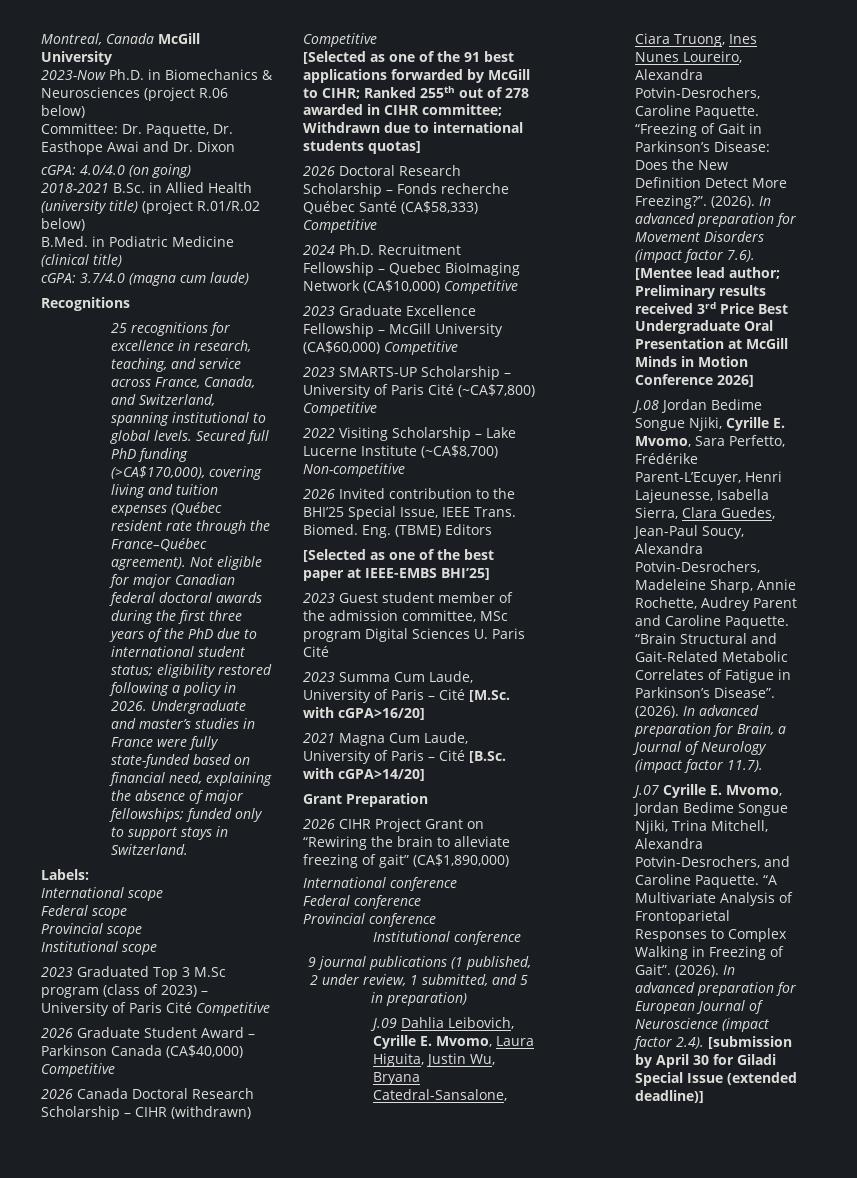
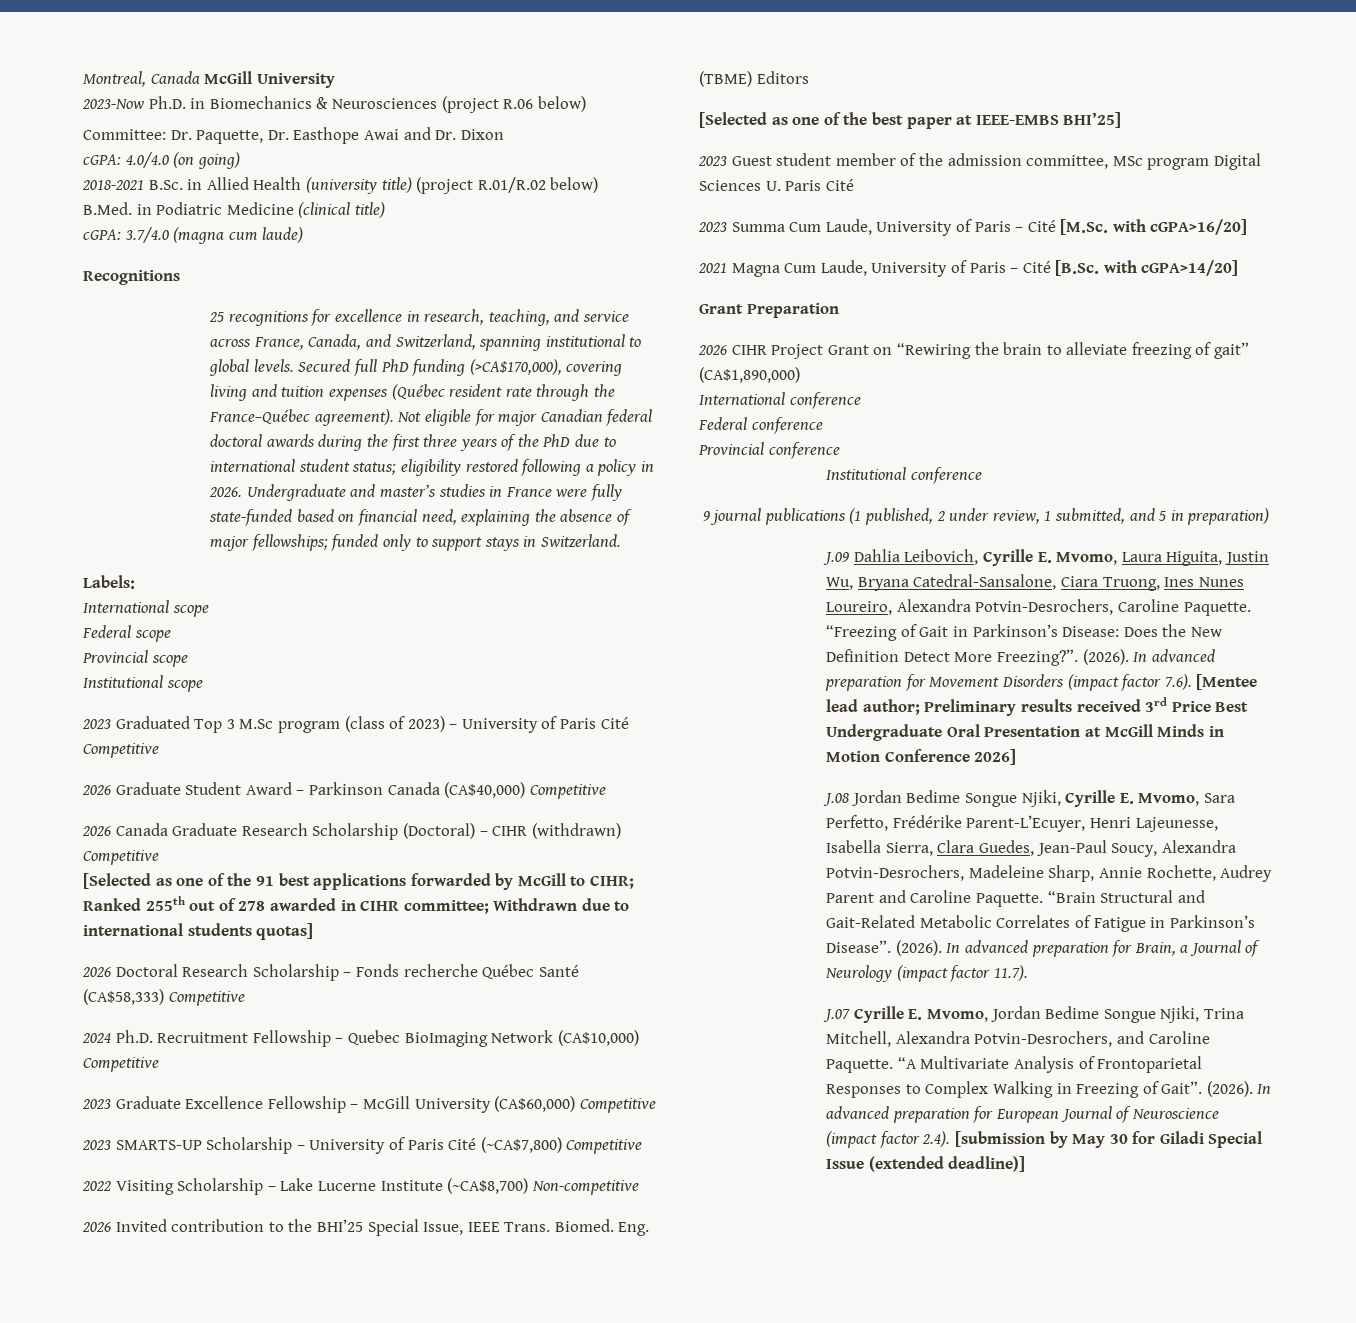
[132,1088,254,1099] [41,1106,120,1120] Doctoral Research Scholarship -> [172,823,475,840] Graduate Research Scholarship (Doctoral)
[655,1054,689,1068] April -> [1072,1134,1106,1148] May

